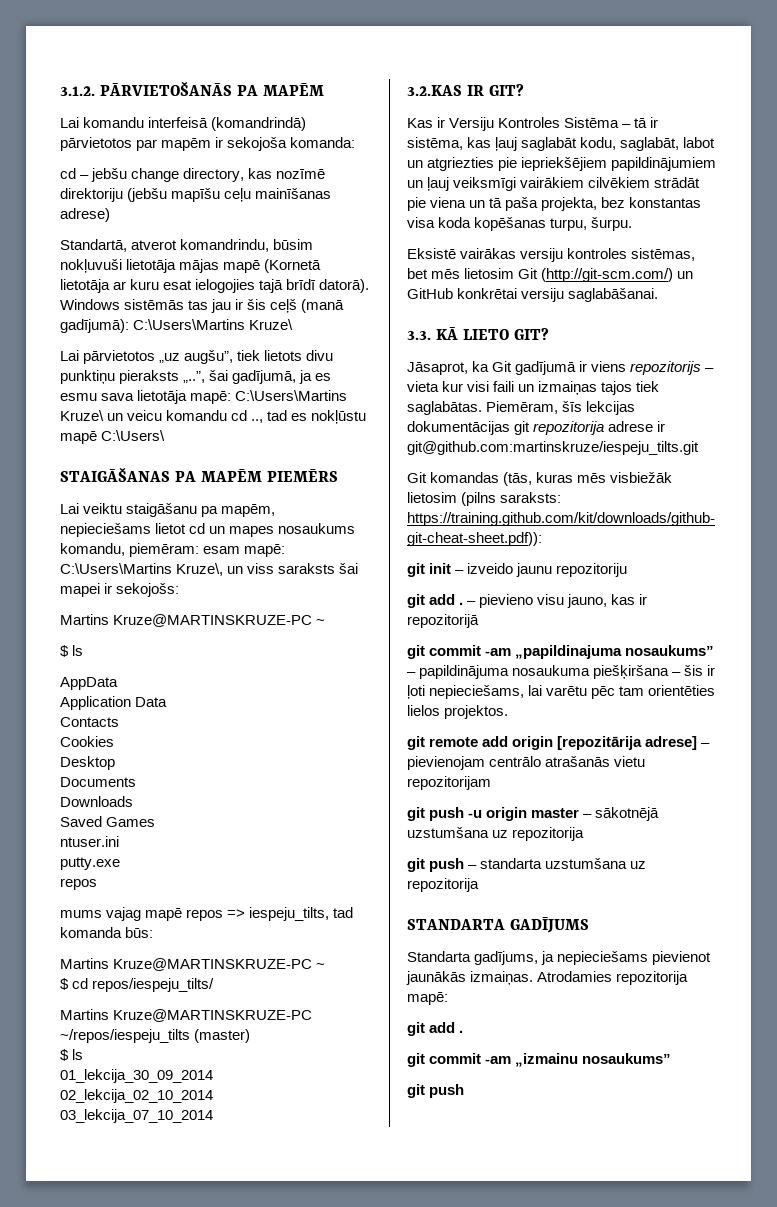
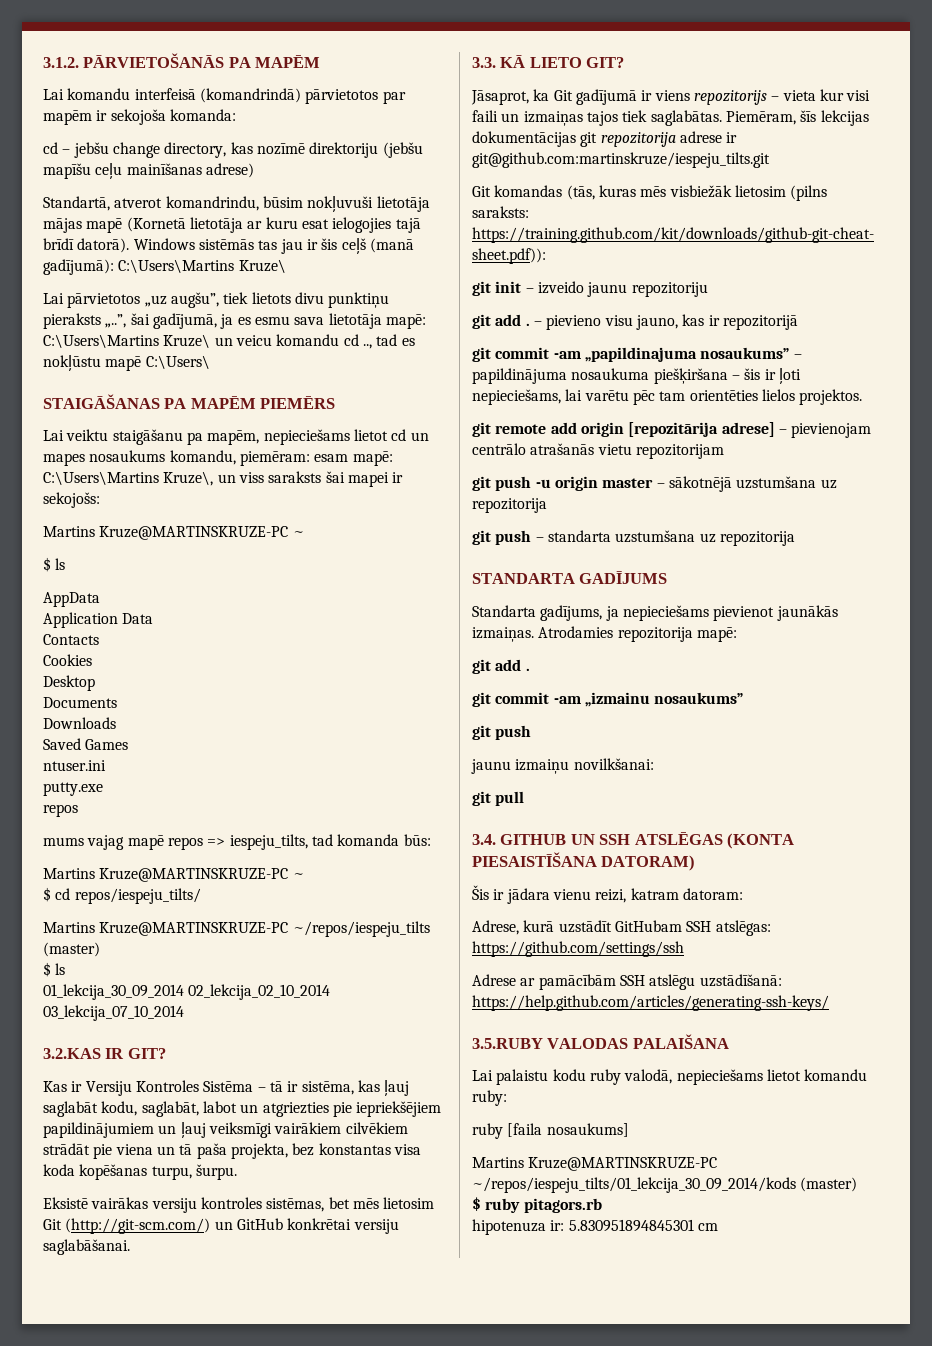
(465, 1091) none -> [471,758,654,774] [472,791,525,806] [472,832,795,849] [472,852,696,871] [472,885,743,904] [472,920,771,936] [472,941,684,957] [472,974,782,990] [472,995,829,1011] [472,1034,729,1049] [472,1069,868,1085] [472,1090,507,1106] [472,1123,629,1139] [472,1157,718,1171] [472,1177,858,1193] [472,1197,602,1213] [472,1219,718,1235] // jaunu izmaiņu novilkšanai: // git pull // 3.4. GITHUB UN SSH ATSLĒGAS (KONTA PIESAISTĪŠANA DATORAM) // Šis ir jādara vienu reizi, katram datoram: // Adrese, kurā uzstādīt GitHubam SSH atslēgas: https://github.com/settings/ssh // Adrese ar pamācībām SSH atslēgu uzstādīšanā: https://help.github.com/articles/generating-ssh-keys/ // 3.5.RUBY VALODAS PALAIŠANA // Lai palaistu kodu ruby valodā, nepieciešams lietot komandu ruby: // ruby [faila nosaukums] // Martins Kruze@MARTINSKRUZE-PC ~/repos/iespeju_tilts/01_lekcija_30_09_2014/kods (master) // $ ruby pitagors.rb // hipotenuza ir: 5.830951894845301 cm

